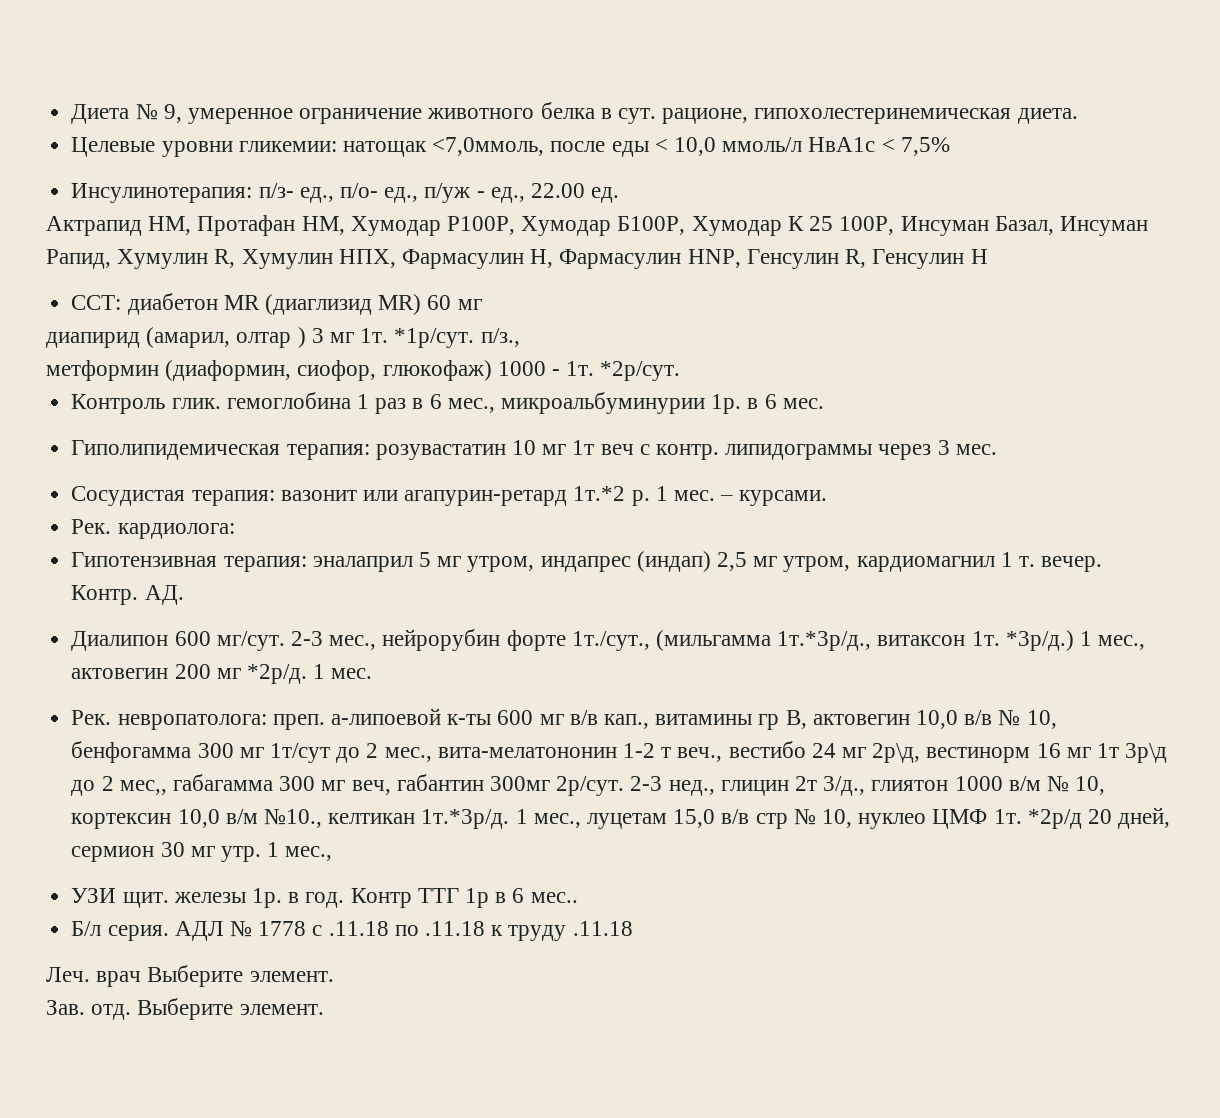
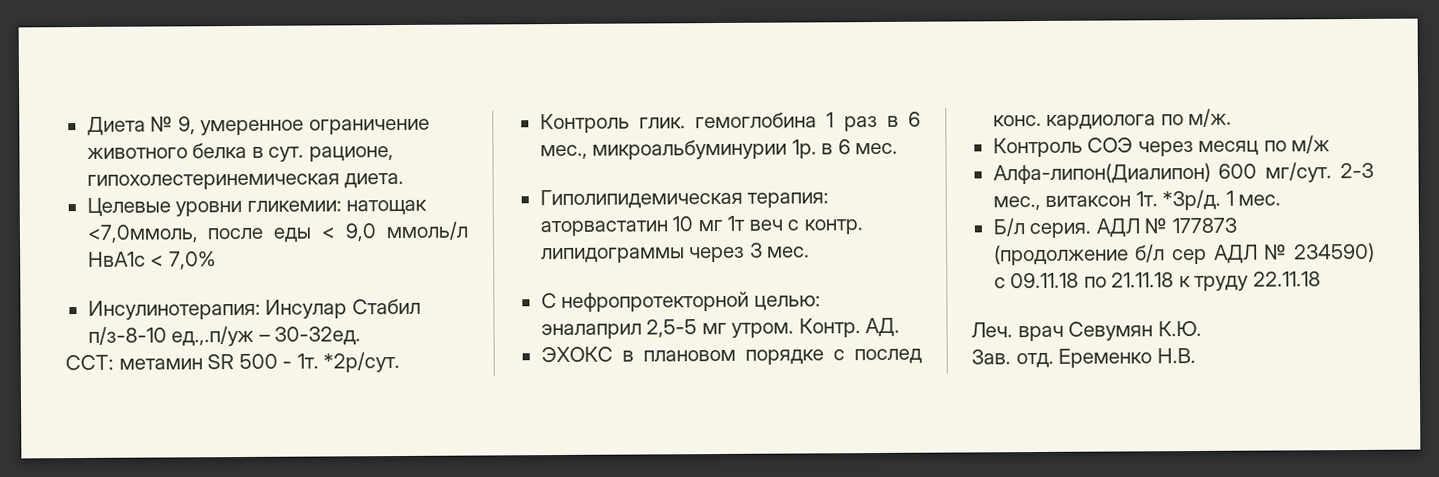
[673,137,716,156] 10,0 -> [345,223,378,242] 9,0
[900,137,950,156] 7,5% -> [168,251,216,270] 7,0%
[258,183,620,203] [46,215,1148,236] [46,249,988,269] [71,293,482,315] [46,327,520,348] [46,360,546,381] п/з- ед., п/о- ед., п/уж - ед., 22.00 ед. // Актрапид НМ, Протафан НМ, Хумодар Р100Р, Хумодар Б100Р, Хумодар К 25 100Р, Инсуман Базал, Инсуман Рапид, Хумулин R, Хумулин НПХ, Фармасулин Н, Фармасулин НNР, Генсулин R, Генсулин Н // ССТ: диабетон МR (диаглизид МR) 60 мг // диапирид (амарил, олтар ) 3 мг 1т. *1р/сут. п/з., // метформин (диаформин, сиофор, глюкофаж) 1000 -> [265,298,421,319] [87,325,362,347] [65,353,278,371] Инсулар Стабил п/з-8-10 ед.,.п/уж – 30-32ед. // ССТ: метамин SR 500
[375,444,506,460] розувастатин -> [539,220,668,237] аторвастатин
[71,486,828,506] [71,519,235,539] [71,551,1103,572] [71,585,184,605] [71,629,1146,651] [71,664,373,684] [71,708,1057,730] [71,741,1168,763] [71,774,1106,796] [71,807,1171,829] [71,842,333,862] [71,888,578,908] [71,921,485,941] Сосудистая терапия: вазонит или агапурин-ретард 1т.*2 р. 1 мес. – курсами. // Рек. кардиолога: // Гипотензивная терапия: эналаприл 5 мг утром, индапрес (индап) 2,5 мг утром, кардиомагнил 1 т. вечер. Контр. АД. // Диалипон 600 мг/сут. 2-3 мес., нейрорубин форте 1т./сут., (мильгамма 1т.*3р/д., витаксон 1т. *3р/д.) 1 мес., актовегин 200 мг *2р/д. 1 мес. // Рек. невропатолога: преп. а-липоевой к-ты 600 мг в/в кап., витамины гр В, актовегин 10,0 в/в № 10, бенфогамма 300 мг 1т/сут до 2 мес., вита-мелатононин 1-2 т веч., вестибо 24 мг 2р\д, вестинорм 16 мг 1т 3р\д до 2 мес,, габагамма 300 мг веч, габантин 300мг 2р/сут. 2-3 нед., глицин 2т 3/д., глиятон 1000 в/м № 10, кортексин 10,0 в/м №10., келтикан 1т.*3р/д. 1 мес., луцетам 15,0 в/в стр № 10, нуклео ЦМФ 1т. *2р/д 20 дней, сермион 30 мг утр. 1 мес., // УЗИ щит. железы 1р. в год. Контр ТТГ 1р в 6 мес.. // Б/л серия. АДЛ № 1778 с .11.18 по .11.18 -> [540,291,821,312] [540,317,901,340] [540,346,922,365] [992,108,1233,130] [992,135,1331,158] [992,162,1374,185] [992,189,1282,211] [992,217,1237,239] [993,242,1375,266] [993,272,1175,289] С нефропротекторной целью: эналаприл 2,5-5 мг утром. Контр. АД. // ЭХОКС в плановом порядке с послед конс. кардиолога по м/ж. // Контроль СОЭ через месяц по м/ж // Алфа-липон(Диалипон) 600 мг/сут. 2-3 мес., витаксон 1т. *3р/д. 1 мес. // Б/л серия. АДЛ № 177873 (продолжение б/л сер АДЛ № 234590) с 09.11.18 по 21.11.18
[572,921,633,936] .11.18 -> [1252,271,1321,287] 22.11.18
[147,965,334,987] Выберите элемент. -> [1068,320,1202,341] Севумян К.Ю.
[137,998,324,1020] Выберите элемент. -> [1058,348,1196,368] Еременко Н.В.

